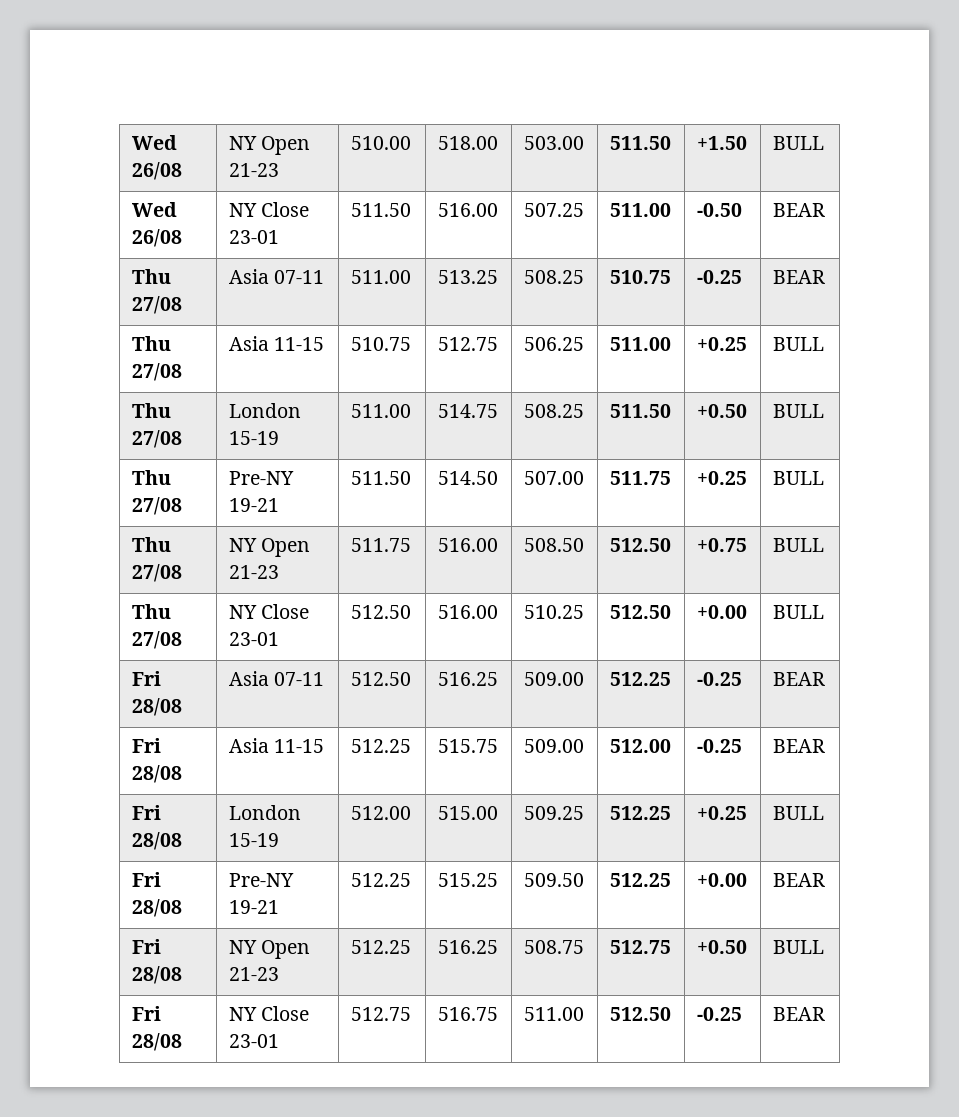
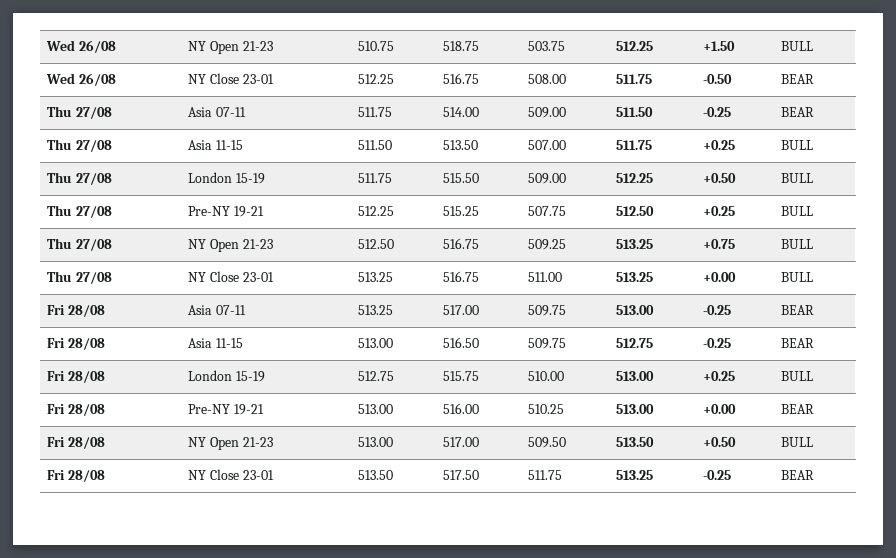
[350,136,411,150] [437,136,498,150] [523,136,584,150] [609,136,671,150] 510.00 | 518.00 | 503.00 | 511.50 -> [357,41,394,51] [442,41,479,51] [527,41,565,51] [615,41,653,51] 510.75 | 518.75 | 503.75 | 512.25
[350,203,411,217] [437,203,498,217] [523,203,584,217] [609,203,671,217] 511.50 | 516.00 | 507.25 | 511.00 -> [357,74,394,84] [442,73,479,84] [527,74,566,84] [615,74,652,84] 512.25 | 516.75 | 508.00 | 511.75
[350,270,411,284] [437,270,498,284] [523,270,584,284] [609,270,671,284] 511.00 | 513.25 | 508.25 | 510.75 -> [357,107,392,117] [442,107,479,117] [527,107,566,118] [615,107,653,117] 511.75 | 514.00 | 509.00 | 511.50
[350,337,411,351] [437,337,498,351] [523,337,584,351] [609,337,671,351] [696,337,747,351] [772,337,824,351] [131,403,171,418] [131,430,182,448] [228,403,301,418] [228,431,279,445] [350,404,411,418] [437,404,498,418] [523,404,584,418] [609,404,671,418] [696,404,747,418] [772,404,824,418] [131,470,171,485] [131,497,182,515] [228,471,294,485] [228,498,279,512] [350,471,411,485] [437,471,498,485] [523,471,584,485] [609,471,671,485] 510.75 | 512.75 | 506.25 | 511.00 | +0.25 | BULL // Thu 27/08 | London 15-19 | 511.00 | 514.75 | 508.25 | 511.50 | +0.50 | BULL // Thu 27/08 | Pre-NY 19-21 | 511.50 | 514.50 | 507.00 | 511.75 -> [357,140,392,150] [442,140,478,150] [527,140,566,150] [615,140,652,150] [702,140,735,150] [780,140,813,150] [46,172,112,185] [187,172,265,184] [357,173,392,183] [442,173,479,183] [527,173,566,184] [615,173,653,183] [702,173,736,183] [780,173,813,183] [46,205,112,218] [187,206,264,217] [357,206,394,216] [442,206,479,216] [527,206,566,216] [615,206,654,216] 511.50 | 513.50 | 507.00 | 511.75 | +0.25 | BULL // Thu 27/08 | London 15-19 | 511.75 | 515.50 | 509.00 | 512.25 | +0.50 | BULL // Thu 27/08 | Pre-NY 19-21 | 512.25 | 515.25 | 507.75 | 512.50
[350,538,411,552] [437,538,498,552] [523,538,584,552] [609,538,671,552] 511.75 | 516.00 | 508.50 | 512.50 -> [357,239,394,249] [442,238,479,249] [527,239,566,250] [615,239,653,249] 512.50 | 516.75 | 509.25 | 513.25
[350,605,411,619] [437,605,498,619] [523,605,584,619] [609,605,671,619] 512.50 | 516.00 | 510.25 | 512.50 -> [357,272,393,282] [442,271,479,282] [527,272,562,282] [615,272,653,282] 513.25 | 516.75 | 511.00 | 513.25
[350,672,411,686] [437,672,498,686] [523,672,584,686] [609,672,671,686] 512.50 | 516.25 | 509.00 | 512.25 -> [357,305,393,315] [442,305,479,315] [527,305,566,316] [615,305,654,315] 513.25 | 517.00 | 509.75 | 513.00
[350,739,411,753] [437,739,498,753] [523,739,584,753] [609,739,671,753] 512.25 | 515.75 | 509.00 | 512.00 -> [357,338,393,348] [442,337,479,348] [527,338,566,349] [615,338,653,348] 513.00 | 516.50 | 509.75 | 512.75
[350,806,411,820] [437,806,498,820] [523,806,584,820] [609,806,671,820] 512.00 | 515.00 | 509.25 | 512.25 -> [357,371,394,381] [442,371,479,381] [527,371,564,381] [615,371,654,381] 512.75 | 515.75 | 510.00 | 513.00
[350,873,411,887] [437,873,498,887] [523,873,584,887] [609,873,671,887] 512.25 | 515.25 | 509.50 | 512.25 -> [357,404,393,414] [442,403,479,414] [527,404,564,414] [615,404,654,414] 513.00 | 516.00 | 510.25 | 513.00
[350,940,411,954] [437,940,498,954] [523,940,584,954] [609,940,671,954] 512.25 | 516.25 | 508.75 | 512.75 -> [357,437,393,447] [442,437,479,447] [527,437,566,448] [615,437,654,447] 513.00 | 517.00 | 509.50 | 513.50
[350,1007,411,1021] [437,1007,498,1021] [523,1007,584,1021] [609,1007,671,1021] 512.75 | 516.75 | 511.00 | 512.50 -> [357,470,393,480] [442,470,479,480] [527,470,562,480] [615,470,653,480] 513.50 | 517.50 | 511.75 | 513.25

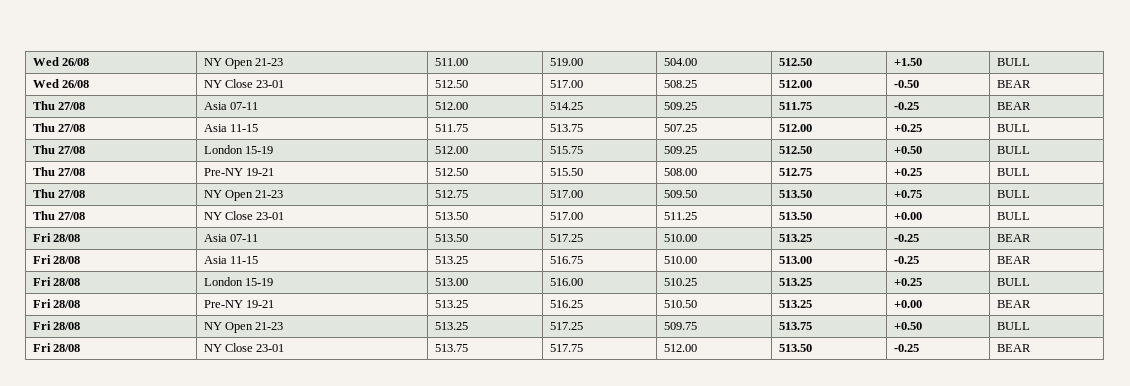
[357,41,394,51] [442,41,479,51] [527,41,565,51] [615,41,653,51] 510.75 | 518.75 | 503.75 | 512.25 -> [434,58,468,66] [549,58,583,66] [663,58,697,66] [778,58,812,66] 511.00 | 519.00 | 504.00 | 512.50
[357,74,394,84] [442,73,479,84] [527,74,566,84] [615,74,652,84] 512.25 | 516.75 | 508.00 | 511.75 -> [434,80,468,88] [549,80,583,88] [663,80,697,88] [778,80,812,88] 512.50 | 517.00 | 508.25 | 512.00
[357,107,392,117] [442,107,479,117] [527,107,566,118] [615,107,653,117] 511.75 | 514.00 | 509.00 | 511.50 -> [434,102,468,110] [549,102,583,110] [663,102,697,110] [778,102,812,110] 512.00 | 514.25 | 509.25 | 511.75
[357,140,392,150] [442,140,478,150] [527,140,566,150] [615,140,652,150] 511.50 | 513.50 | 507.00 | 511.75 -> [434,124,468,132] [549,124,583,132] [663,124,697,132] [778,124,812,132] 511.75 | 513.75 | 507.25 | 512.00
[357,173,392,183] [442,173,479,183] [527,173,566,184] [615,173,653,183] 511.75 | 515.50 | 509.00 | 512.25 -> [434,146,468,154] [549,146,583,154] [663,146,697,154] [778,146,812,154] 512.00 | 515.75 | 509.25 | 512.50
[357,206,394,216] [442,206,479,216] [527,206,566,216] [615,206,654,216] 512.25 | 515.25 | 507.75 | 512.50 -> [434,168,468,176] [549,168,583,176] [663,168,697,176] [778,168,812,176] 512.50 | 515.50 | 508.00 | 512.75
[357,239,394,249] [442,238,479,249] [527,239,566,250] [615,239,653,249] 512.50 | 516.75 | 509.25 | 513.25 -> [434,190,468,198] [549,190,583,198] [663,190,697,198] [778,190,812,198] 512.75 | 517.00 | 509.50 | 513.50
[357,272,393,282] [442,271,479,282] [527,272,562,282] [615,272,653,282] 513.25 | 516.75 | 511.00 | 513.25 -> [434,212,468,220] [549,212,583,220] [663,212,697,220] [778,212,812,220] 513.50 | 517.00 | 511.25 | 513.50
[357,305,393,315] [442,305,479,315] [527,305,566,316] [615,305,654,315] 513.25 | 517.00 | 509.75 | 513.00 -> [434,234,468,242] [549,234,583,242] [663,234,697,242] [778,234,812,242] 513.50 | 517.25 | 510.00 | 513.25
[357,338,393,348] [442,337,479,348] [527,338,566,349] [615,338,653,348] 513.00 | 516.50 | 509.75 | 512.75 -> [434,256,468,264] [549,256,583,264] [663,256,697,264] [778,256,812,264] 513.25 | 516.75 | 510.00 | 513.00
[357,371,394,381] [442,371,479,381] [527,371,564,381] [615,371,654,381] 512.75 | 515.75 | 510.00 | 513.00 -> [434,278,468,286] [549,278,583,286] [663,278,697,286] [778,278,812,286] 513.00 | 516.00 | 510.25 | 513.25
[357,404,393,414] [442,403,479,414] [527,404,564,414] [615,404,654,414] 513.00 | 516.00 | 510.25 | 513.00 -> [434,300,468,308] [549,300,583,308] [663,300,697,308] [778,300,812,308] 513.25 | 516.25 | 510.50 | 513.25
[357,437,393,447] [442,437,479,447] [527,437,566,448] [615,437,654,447] 513.00 | 517.00 | 509.50 | 513.50 -> [434,322,468,330] [549,322,583,330] [663,322,697,330] [778,322,812,330] 513.25 | 517.25 | 509.75 | 513.75
[357,470,393,480] [442,470,479,480] [527,470,562,480] [615,470,653,480] 513.50 | 517.50 | 511.75 | 513.25 -> [434,344,468,352] [549,344,583,352] [663,344,697,352] [778,344,812,352] 513.75 | 517.75 | 512.00 | 513.50

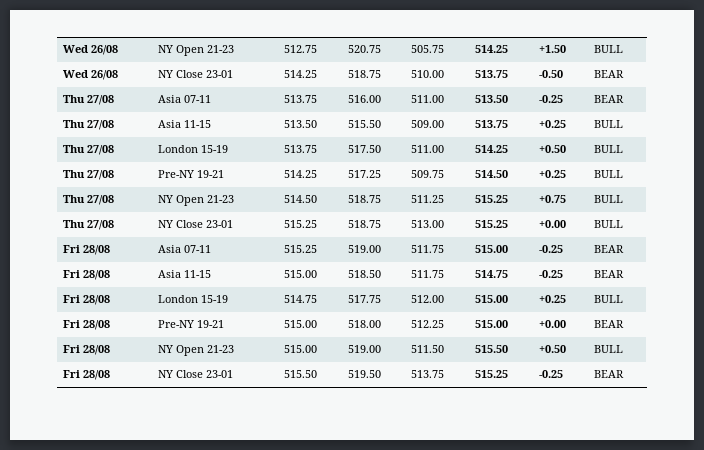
[434,58,468,66] [549,58,583,66] [663,58,697,66] [778,58,812,66] 511.00 | 519.00 | 504.00 | 512.50 -> [283,45,317,53] [347,45,381,53] [410,45,444,53] [474,45,508,53] 512.75 | 520.75 | 505.75 | 514.25
[434,80,468,88] [549,80,583,88] [663,80,697,88] [778,80,812,88] 512.50 | 517.00 | 508.25 | 512.00 -> [283,70,317,78] [347,70,381,78] [410,70,444,78] [474,70,508,78] 514.25 | 518.75 | 510.00 | 513.75
[434,102,468,110] [549,102,583,110] [663,102,697,110] [778,102,812,110] 512.00 | 514.25 | 509.25 | 511.75 -> [283,95,317,103] [347,95,381,103] [410,95,444,103] [474,95,508,103] 513.75 | 516.00 | 511.00 | 513.50
[434,124,468,132] [549,124,583,132] [663,124,697,132] [778,124,812,132] 511.75 | 513.75 | 507.25 | 512.00 -> [283,120,317,128] [347,120,381,128] [410,120,444,128] [474,120,508,128] 513.50 | 515.50 | 509.00 | 513.75
[434,146,468,154] [549,146,583,154] [663,146,697,154] [778,146,812,154] 512.00 | 515.75 | 509.25 | 512.50 -> [283,145,317,153] [347,145,381,153] [410,145,444,153] [474,145,508,153] 513.75 | 517.50 | 511.00 | 514.25
[434,168,468,176] [549,168,583,176] [663,168,697,176] [778,168,812,176] 512.50 | 515.50 | 508.00 | 512.75 -> [283,170,317,178] [347,170,381,178] [410,170,444,178] [474,170,508,178] 514.25 | 517.25 | 509.75 | 514.50
[434,190,468,198] [549,190,583,198] [663,190,697,198] [778,190,812,198] 512.75 | 517.00 | 509.50 | 513.50 -> [283,195,317,203] [347,195,381,203] [410,195,444,203] [474,195,508,203] 514.50 | 518.75 | 511.25 | 515.25
[434,212,468,220] [549,212,583,220] [663,212,697,220] [778,212,812,220] 513.50 | 517.00 | 511.25 | 513.50 -> [283,220,317,228] [347,220,381,228] [410,220,444,228] [474,220,508,228] 515.25 | 518.75 | 513.00 | 515.25
[434,234,468,242] [549,234,583,242] [663,234,697,242] [778,234,812,242] 513.50 | 517.25 | 510.00 | 513.25 -> [283,245,317,253] [347,245,381,253] [410,245,444,253] [474,245,508,253] 515.25 | 519.00 | 511.75 | 515.00
[434,256,468,264] [549,256,583,264] [663,256,697,264] [778,256,812,264] 513.25 | 516.75 | 510.00 | 513.00 -> [283,270,317,278] [347,270,381,278] [410,270,444,278] [474,270,508,278] 515.00 | 518.50 | 511.75 | 514.75
[434,278,468,286] [549,278,583,286] [663,278,697,286] [778,278,812,286] 513.00 | 516.00 | 510.25 | 513.25 -> [283,295,317,303] [347,295,381,303] [410,295,444,303] [474,295,508,303] 514.75 | 517.75 | 512.00 | 515.00
[434,300,468,308] [549,300,583,308] [663,300,697,308] [778,300,812,308] 513.25 | 516.25 | 510.50 | 513.25 -> [283,320,317,328] [347,320,381,328] [410,320,444,328] [474,320,508,328] 515.00 | 518.00 | 512.25 | 515.00
[434,322,468,330] [549,322,583,330] [663,322,697,330] [778,322,812,330] 513.25 | 517.25 | 509.75 | 513.75 -> [283,345,317,353] [347,345,381,353] [410,345,444,353] [474,345,508,353] 515.00 | 519.00 | 511.50 | 515.50
[434,344,468,352] [549,344,583,352] [663,344,697,352] [778,344,812,352] | 513.75 | 517.75 | 512.00 | 513.50 -> [283,370,317,378] [347,370,381,378] [410,370,444,378] [474,370,508,378] | 515.50 | 519.50 | 513.75 | 515.25

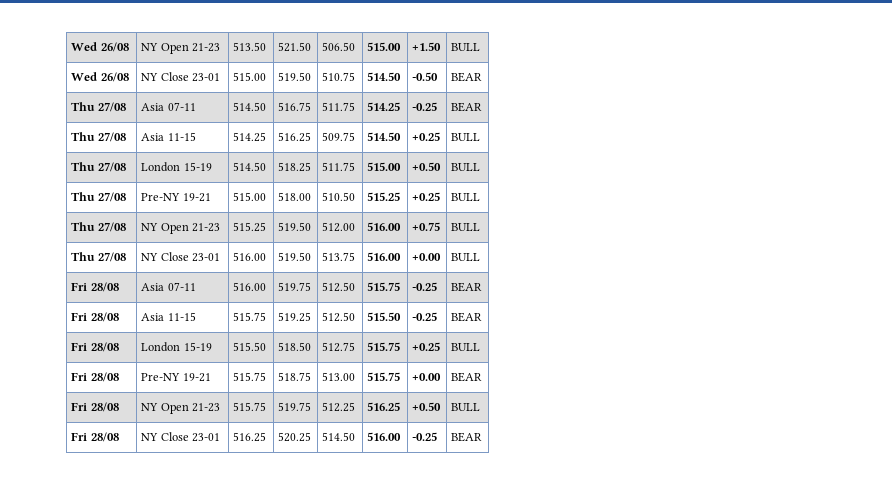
[283,45,317,53] [347,45,381,53] [410,45,444,53] [474,45,508,53] 512.75 | 520.75 | 505.75 | 514.25 -> [233,42,267,51] [278,42,312,52] [322,42,356,51] [367,42,402,51] 513.50 | 521.50 | 506.50 | 515.00
[283,70,317,78] [347,70,381,78] [410,70,444,78] [474,70,508,78] 514.25 | 518.75 | 510.00 | 513.75 -> [233,72,267,81] [278,72,312,81] [322,72,356,81] [367,72,402,81] 515.00 | 519.50 | 510.75 | 514.50
[283,95,317,103] [347,95,381,103] [410,95,444,103] [474,95,508,103] 513.75 | 516.00 | 511.00 | 513.50 -> [233,102,267,111] [278,102,312,111] [322,102,356,111] [367,102,401,111] 514.50 | 516.75 | 511.75 | 514.25
[283,120,317,128] [347,120,381,128] [410,120,444,128] [474,120,508,128] [538,120,566,128] [593,120,623,128] [62,145,114,155] [157,145,228,153] [283,145,317,153] [347,145,381,153] [410,145,444,153] [474,145,508,153] [538,145,566,153] [593,145,623,153] [62,170,114,180] [157,170,224,178] [283,170,317,178] [347,170,381,178] [410,170,444,178] [474,170,508,178] 513.50 | 515.50 | 509.00 | 513.75 | +0.25 | BULL // Thu 27/08 | London 15-19 | 513.75 | 517.50 | 511.00 | 514.25 | +0.50 | BULL // Thu 27/08 | Pre-NY 19-21 | 514.25 | 517.25 | 509.75 | 514.50 -> [233,132,267,142] [278,132,312,142] [322,132,356,141] [367,132,402,141] [412,132,441,141] [451,133,481,141] [71,162,126,172] [141,162,212,172] [233,162,267,171] [278,162,312,172] [322,162,356,171] [367,162,402,171] [412,162,442,171] [451,163,481,171] [71,192,126,202] [141,193,211,202] [233,192,267,201] [278,192,312,201] [322,192,356,201] [367,192,401,201] 514.25 | 516.25 | 509.75 | 514.50 | +0.25 | BULL // Thu 27/08 | London 15-19 | 514.50 | 518.25 | 511.75 | 515.00 | +0.50 | BULL // Thu 27/08 | Pre-NY 19-21 | 515.00 | 518.00 | 510.50 | 515.25
[283,195,317,203] [347,195,381,203] [410,195,444,203] [474,195,508,203] 514.50 | 518.75 | 511.25 | 515.25 -> [233,222,267,232] [278,222,312,231] [322,222,356,232] [367,222,402,231] 515.25 | 519.50 | 512.00 | 516.00
[283,220,317,228] [347,220,381,228] [410,220,444,228] [474,220,508,228] 515.25 | 518.75 | 513.00 | 515.25 -> [233,252,267,261] [278,252,312,261] [322,252,356,261] [367,252,402,261] 516.00 | 519.50 | 513.75 | 516.00
[283,245,317,253] [347,245,381,253] [410,245,444,253] [474,245,508,253] 515.25 | 519.00 | 511.75 | 515.00 -> [233,282,267,291] [278,282,312,291] [322,282,356,292] [367,282,401,291] 516.00 | 519.75 | 512.50 | 515.75
[283,270,317,278] [347,270,381,278] [410,270,444,278] [474,270,508,278] 515.00 | 518.50 | 511.75 | 514.75 -> [233,312,267,321] [278,312,312,322] [322,312,356,322] [367,312,402,321] 515.75 | 519.25 | 512.50 | 515.50
[283,295,317,303] [347,295,381,303] [410,295,444,303] [474,295,508,303] 514.75 | 517.75 | 512.00 | 515.00 -> [233,342,267,351] [278,342,312,351] [322,342,356,352] [367,342,401,351] 515.50 | 518.50 | 512.75 | 515.75
[283,320,317,328] [347,320,381,328] [410,320,444,328] [474,320,508,328] 515.00 | 518.00 | 512.25 | 515.00 -> [233,372,267,381] [278,372,312,381] [322,372,356,381] [367,372,401,381] 515.75 | 518.75 | 513.00 | 515.75
[283,345,317,353] [347,345,381,353] [410,345,444,353] [474,345,508,353] 515.00 | 519.00 | 511.50 | 515.50 -> [233,402,267,411] [278,402,312,411] [322,402,356,412] [367,402,401,411] 515.75 | 519.75 | 512.25 | 516.25
[283,370,317,378] [347,370,381,378] [410,370,444,378] [474,370,508,378] 515.50 | 519.50 | 513.75 | 515.25 -> [233,432,267,442] [278,432,312,442] [322,432,356,441] [367,432,402,441] 516.25 | 520.25 | 514.50 | 516.00

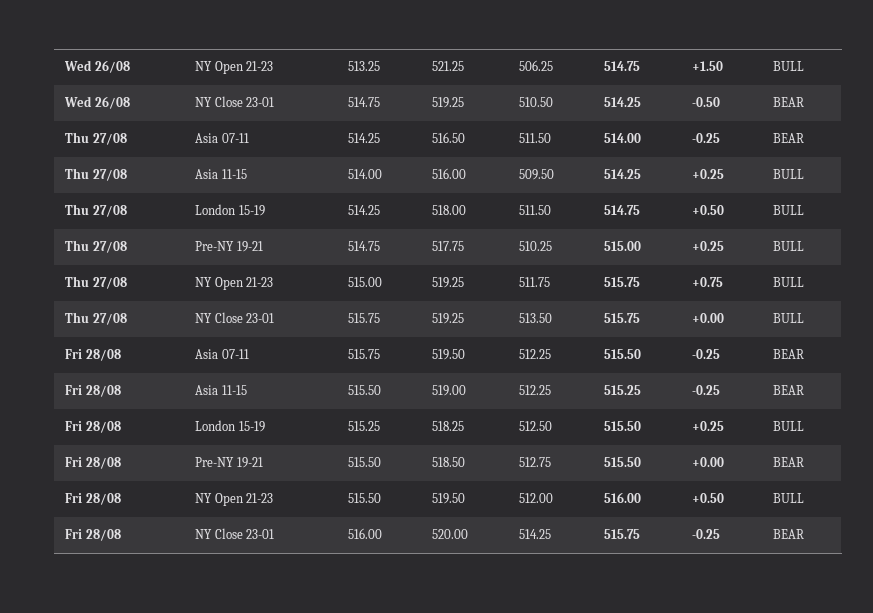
[233,42,267,51] [278,42,312,52] [322,42,356,51] [367,42,402,51] 513.50 | 521.50 | 506.50 | 515.00 -> [348,61,381,71] [432,61,465,71] [519,60,554,71] [604,61,641,71] 513.25 | 521.25 | 506.25 | 514.75
[233,72,267,81] [278,72,312,81] [322,72,356,81] [367,72,402,81] 515.00 | 519.50 | 510.75 | 514.50 -> [348,97,381,107] [432,97,465,108] [519,97,554,107] [604,97,642,107] 514.75 | 519.25 | 510.50 | 514.25
[233,102,267,111] [278,102,312,111] [322,102,356,111] [367,102,401,111] 514.50 | 516.75 | 511.75 | 514.25 -> [348,133,381,143] [432,132,466,143] [519,133,552,143] [604,133,642,143] 514.25 | 516.50 | 511.50 | 514.00
[233,132,267,142] [278,132,312,142] [322,132,356,141] [367,132,402,141] 514.25 | 516.25 | 509.75 | 514.50 -> [348,169,383,179] [432,168,467,179] [519,169,555,180] [604,169,642,179] 514.00 | 516.00 | 509.50 | 514.25
[233,162,267,171] [278,162,312,172] [322,162,356,171] [367,162,402,171] 514.50 | 518.25 | 511.75 | 515.00 -> [348,205,381,215] [432,205,467,215] [519,205,552,215] [604,205,641,215] 514.25 | 518.00 | 511.50 | 514.75
[233,192,267,201] [278,192,312,201] [322,192,356,201] [367,192,401,201] 515.00 | 518.00 | 510.50 | 515.25 -> [348,241,381,251] [432,241,465,251] [519,241,553,251] [604,241,642,251] 514.75 | 517.75 | 510.25 | 515.00
[233,222,267,232] [278,222,312,231] [322,222,356,232] [367,222,402,231] 515.25 | 519.50 | 512.00 | 516.00 -> [348,277,383,287] [432,277,465,288] [519,277,551,287] [604,277,641,287] 515.00 | 519.25 | 511.75 | 515.75
[233,252,267,261] [278,252,312,261] [322,252,356,261] [367,252,402,261] 516.00 | 519.50 | 513.75 | 516.00 -> [348,313,381,323] [432,313,465,324] [519,313,553,323] [604,313,641,323] 515.75 | 519.25 | 513.50 | 515.75
[233,282,267,291] [278,282,312,291] [322,282,356,292] [367,282,401,291] 516.00 | 519.75 | 512.50 | 515.75 -> [348,349,381,359] [432,349,466,360] [519,349,552,359] [604,349,642,359] 515.75 | 519.50 | 512.25 | 515.50
[233,312,267,321] [278,312,312,322] [322,312,356,322] [367,312,402,321] 515.75 | 519.25 | 512.50 | 515.50 -> [348,385,382,395] [432,385,467,396] [519,385,552,395] [604,385,642,395] 515.50 | 519.00 | 512.25 | 515.25
[233,342,267,351] [278,342,312,351] [322,342,356,352] [367,342,401,351] 515.50 | 518.50 | 512.75 | 515.75 -> [348,421,381,431] [432,421,465,431] [519,421,553,431] [604,421,642,431] 515.25 | 518.25 | 512.50 | 515.50
[233,372,267,381] [278,372,312,381] [322,372,356,381] [367,372,401,381] 515.75 | 518.75 | 513.00 | 515.75 -> [348,457,382,467] [432,457,466,467] [519,457,552,467] [604,457,642,467] 515.50 | 518.50 | 512.75 | 515.50
[233,402,267,411] [278,402,312,411] [322,402,356,412] [367,402,401,411] 515.75 | 519.75 | 512.25 | 516.25 -> [348,493,382,503] [432,493,466,504] [519,493,554,503] [604,492,642,503] 515.50 | 519.50 | 512.00 | 516.00
[233,432,267,442] [278,432,312,442] [322,432,356,441] [367,432,402,441] 516.25 | 520.25 | 514.50 | 516.00 -> [348,528,383,539] [432,529,469,539] [519,529,552,539] [604,529,641,539] 516.00 | 520.00 | 514.25 | 515.75

